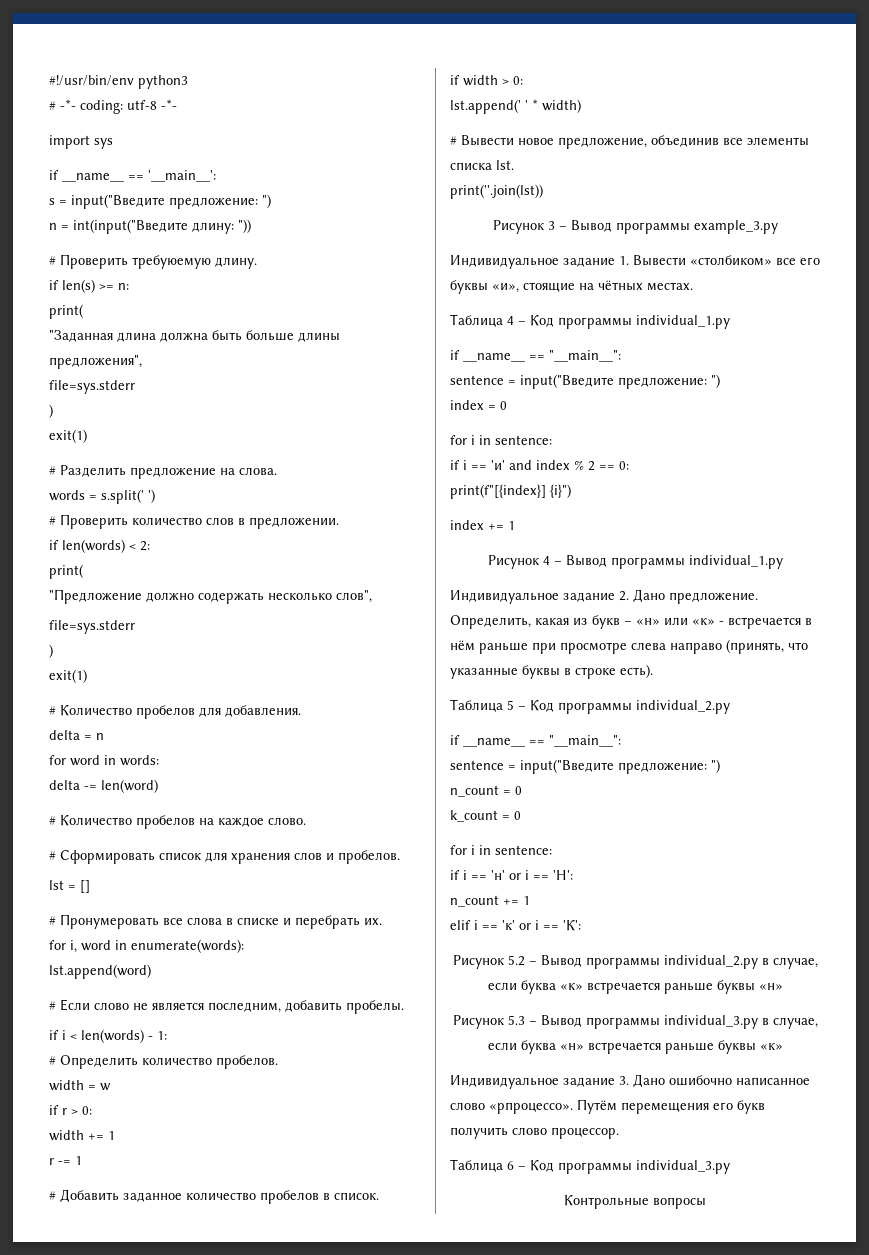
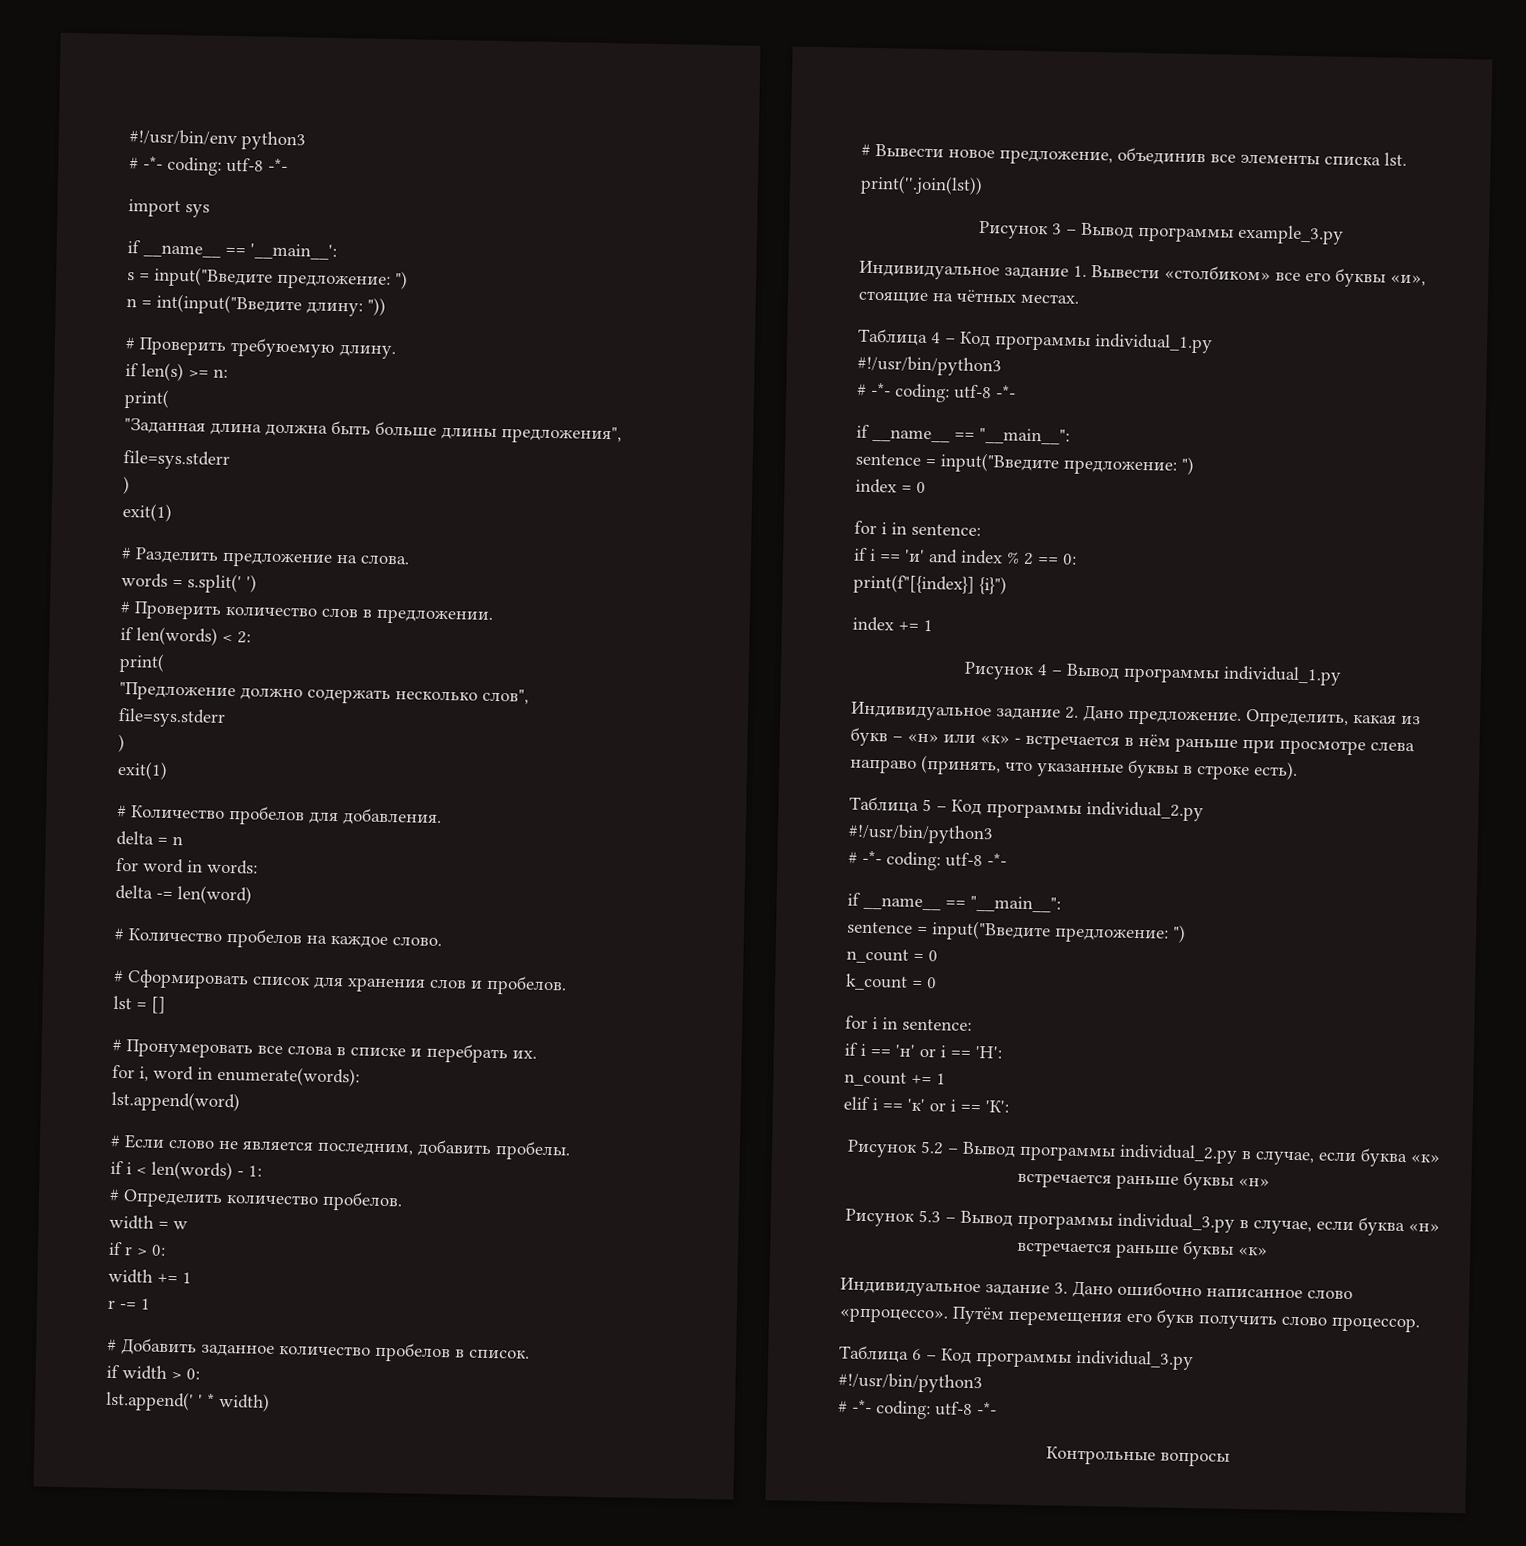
(730, 322) none -> [857,355,1002,377] [857,382,1016,403] // #!/usr/bin/python3 // # -*- coding: utf-8 -*-
(730, 707) none -> [848,823,994,845] [848,850,1007,871] // #!/usr/bin/python3 // # -*- coding: utf-8 -*-
(730, 1167) none -> [838,1372,983,1394] [838,1399,997,1420] // #!/usr/bin/python3 // # -*- coding: utf-8 -*-

